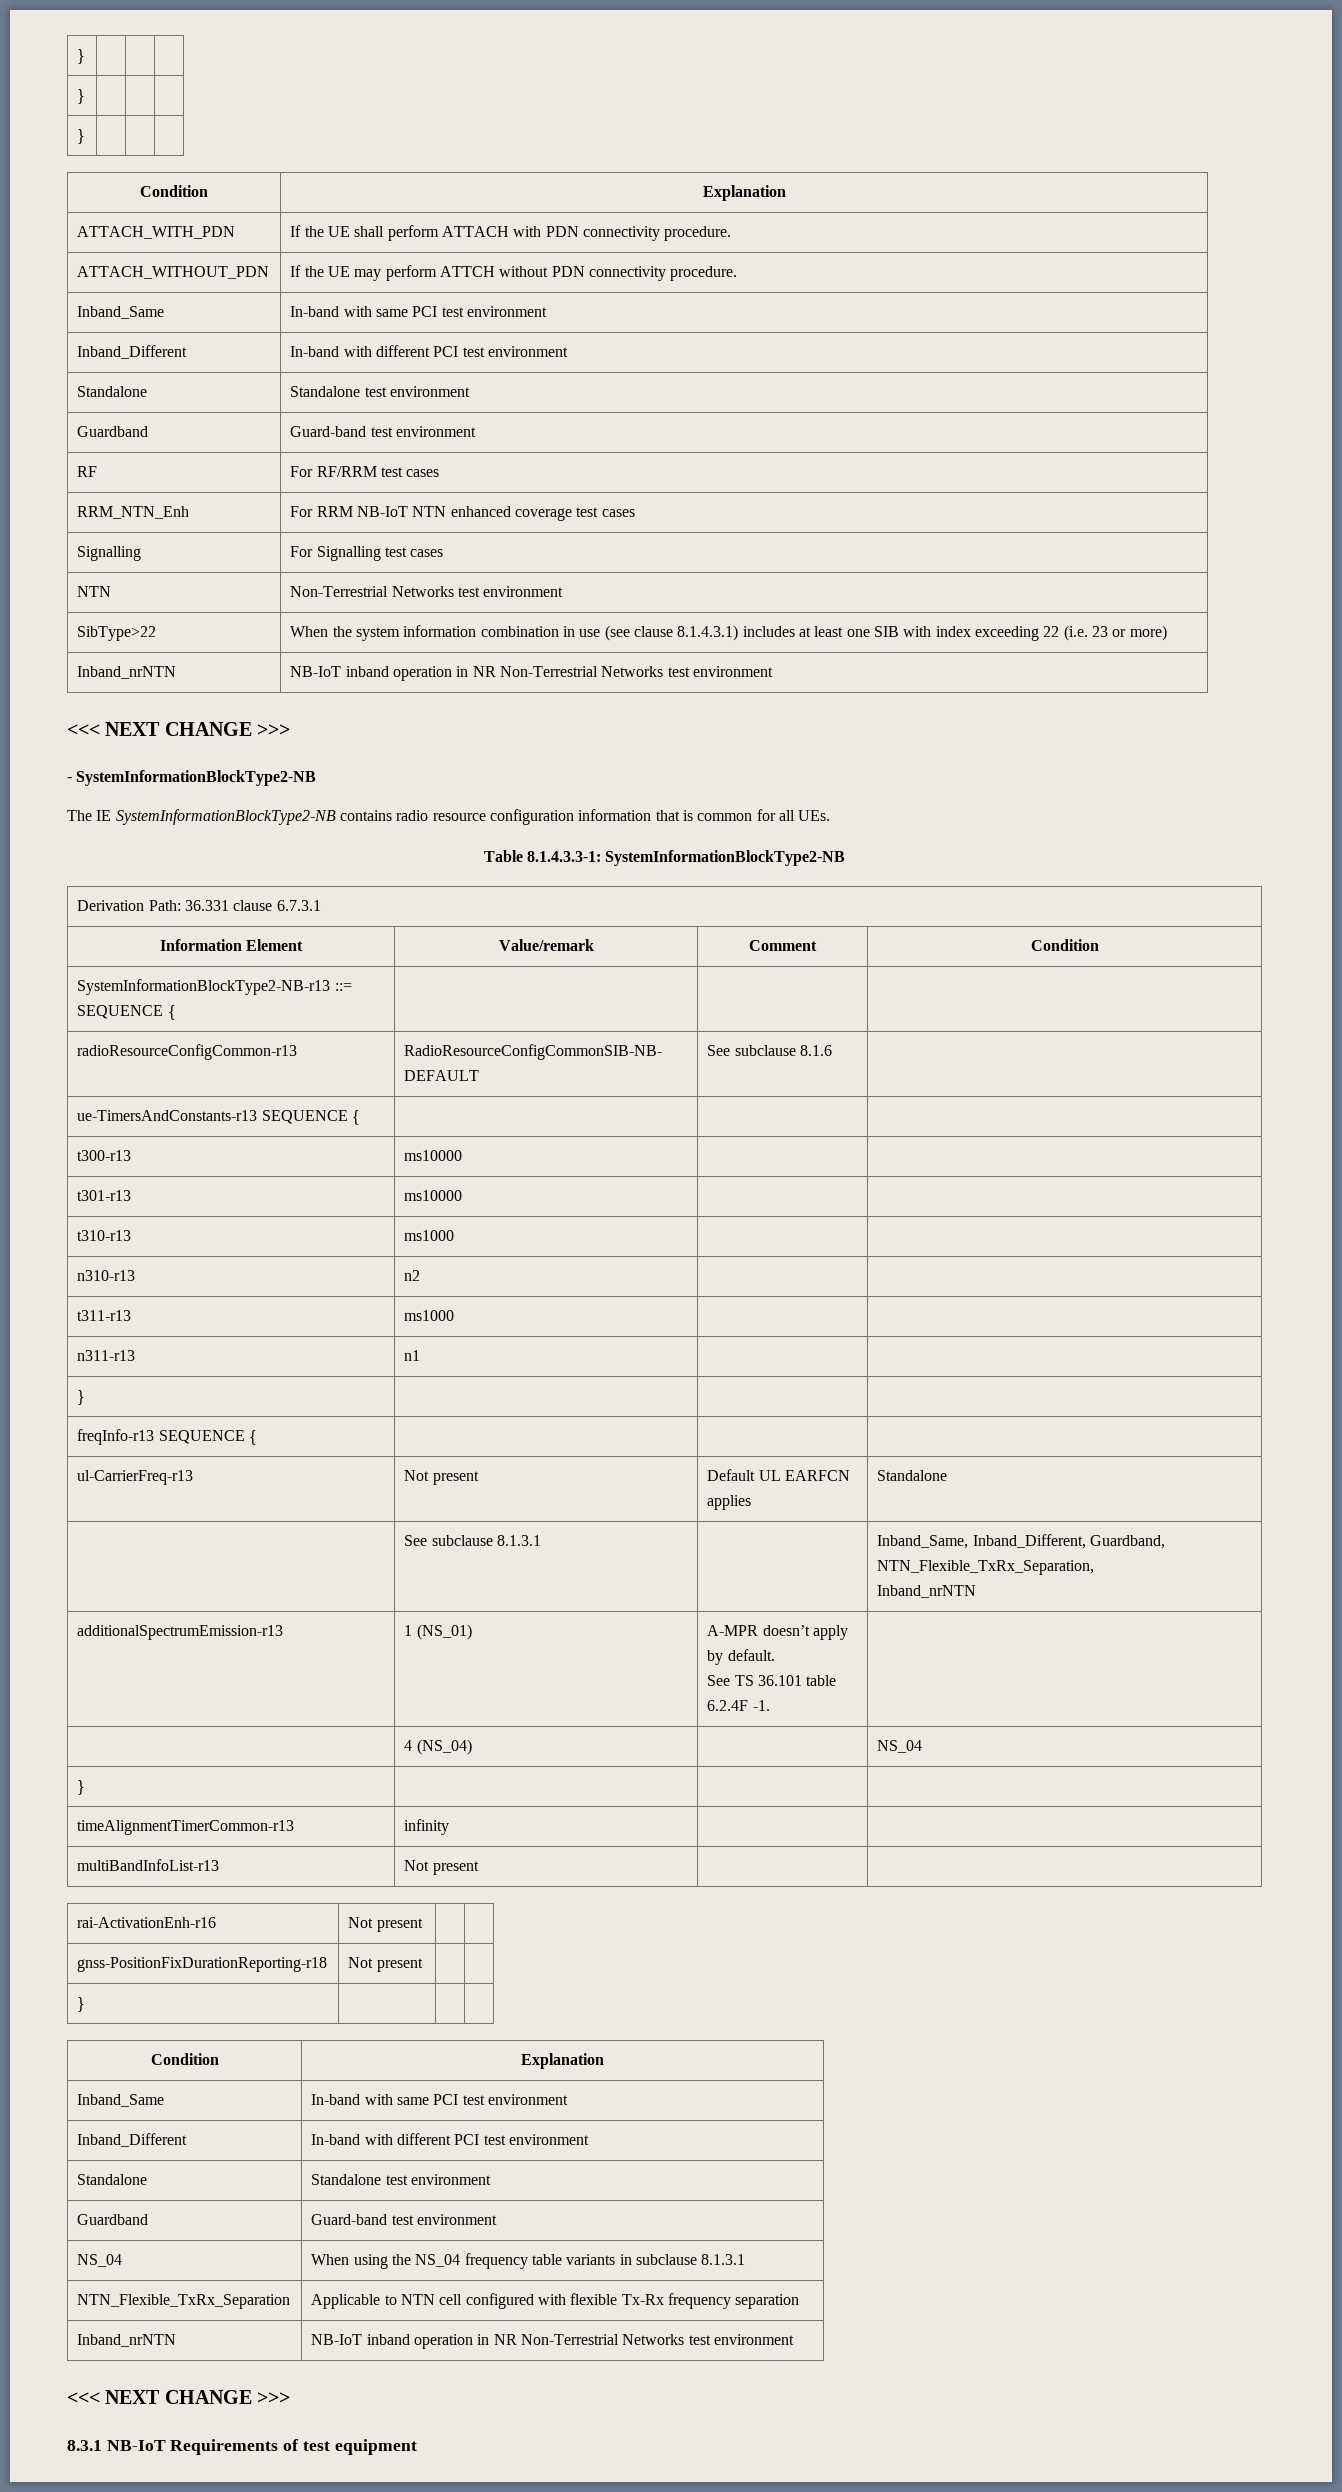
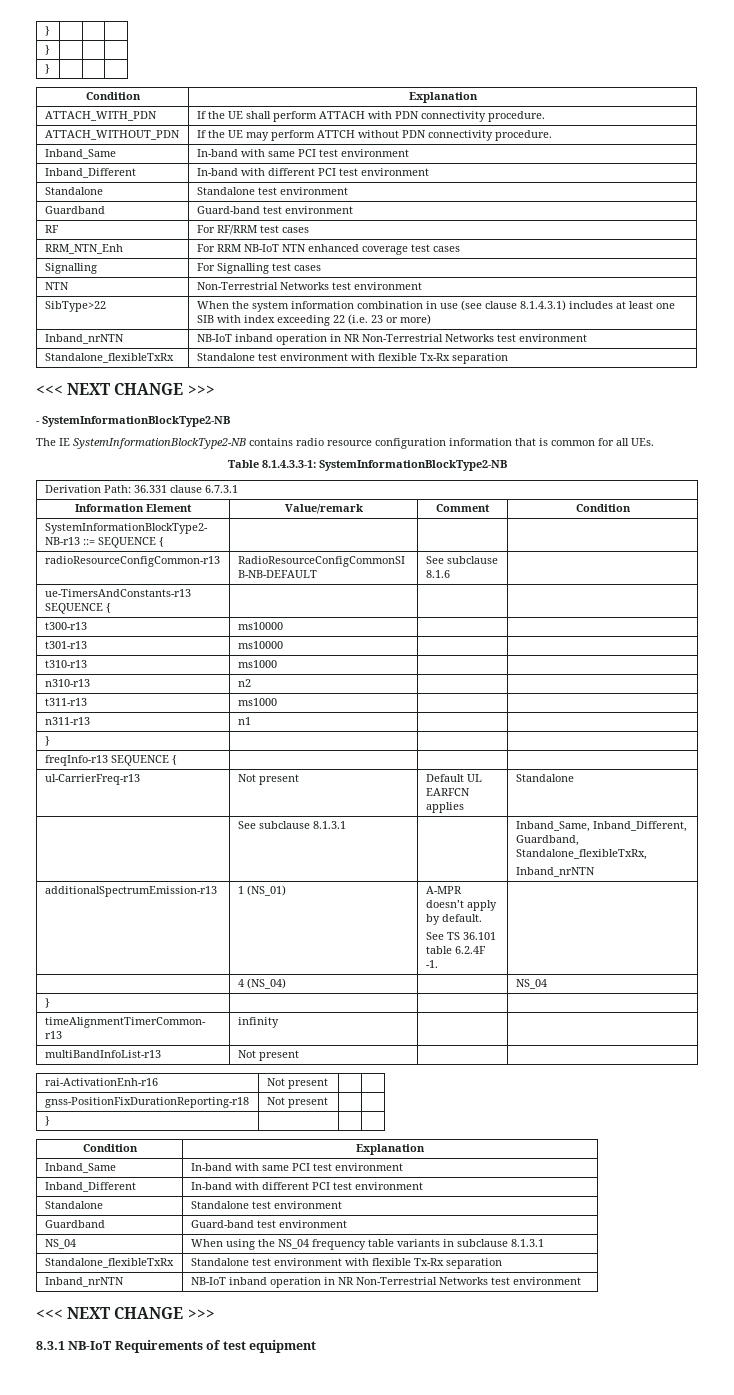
(774, 671) none -> [44,353,174,363] [196,353,508,364] // Standalone_flexibleTxRx | Standalone test environment with flexible Tx-Rx separation
[877,1560,1095,1575] NTN_Flexible_TxRx_Separation, -> [515,849,647,860] Standalone_flexibleTxRx,
[77,2294,291,2309] [311,2293,732,2309] NTN_Flexible_TxRx_Separation | Applicable to NTN cell configured with flexible Tx-Rx frequency -> [44,1258,174,1268] [190,1258,444,1266] Standalone_flexibleTxRx | Standalone test environment with flexible Tx-Rx

